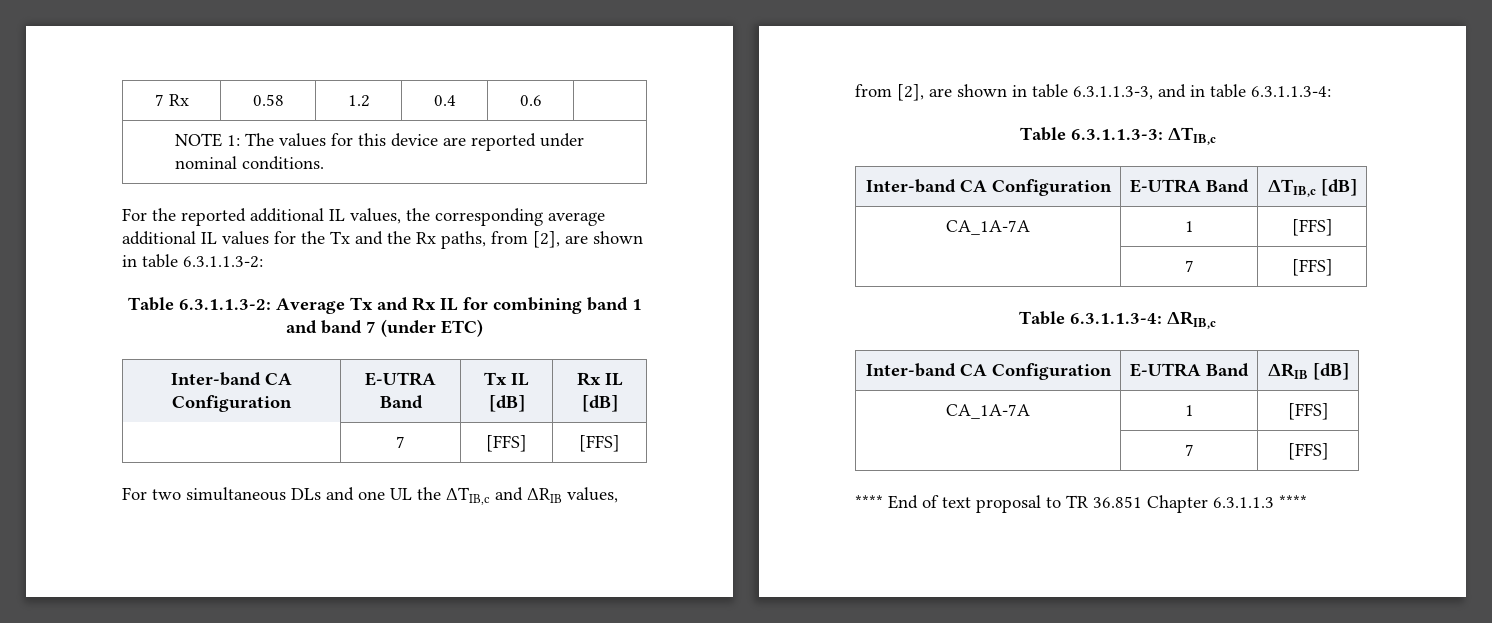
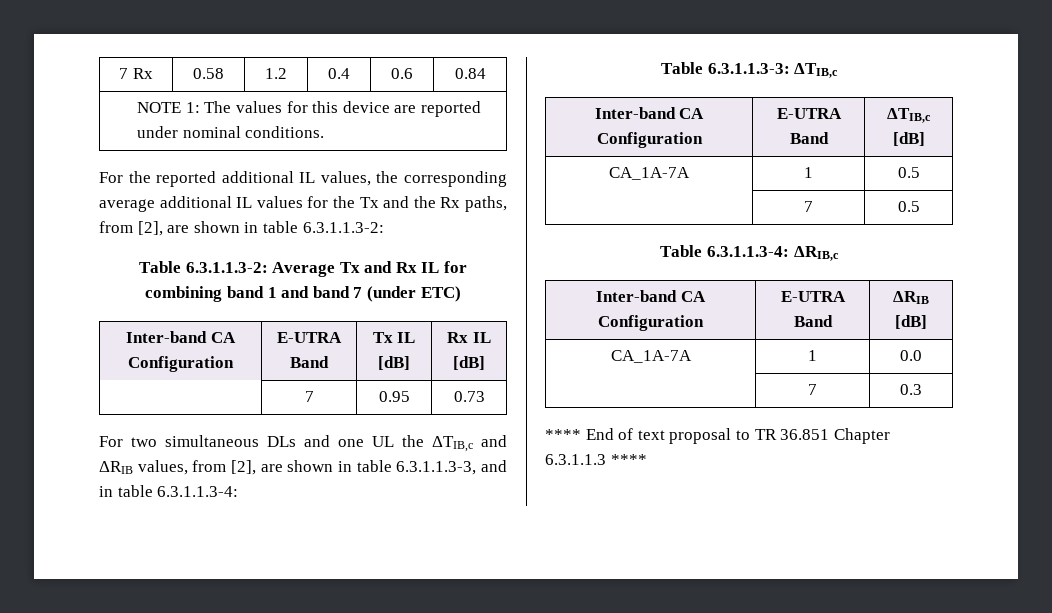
(542, 100) none -> [454,68,486,79] 0.84
[486,435,527,452] [579,435,620,452] [FFS] | [FFS] -> [378,391,410,402] [453,391,485,402] 0.95 | 0.73
[1291,219,1333,236] [1184,260,1194,272] [1291,259,1333,276] [FFS] // | 7 | [FFS] -> [897,167,920,178] [804,201,813,212] [897,201,920,212] 0.5 // | 7 | 0.5
[1287,403,1329,420] [1184,444,1194,456] [1287,443,1329,460] [FFS] // | 7 | [FFS] -> [900,350,922,361] [808,384,817,395] [900,384,922,395] 0.0 // | 7 | 0.3

